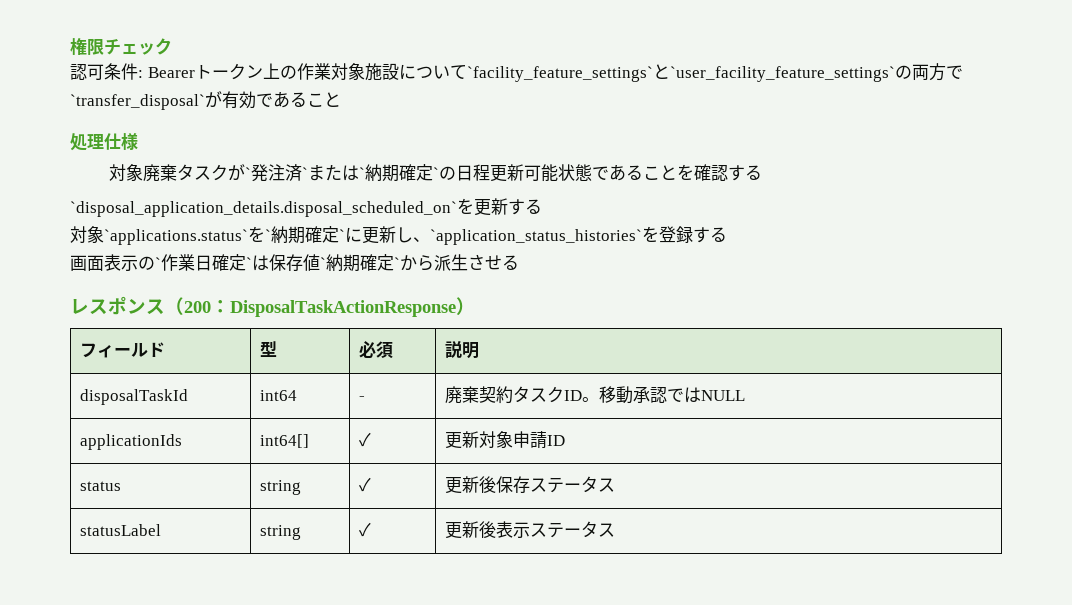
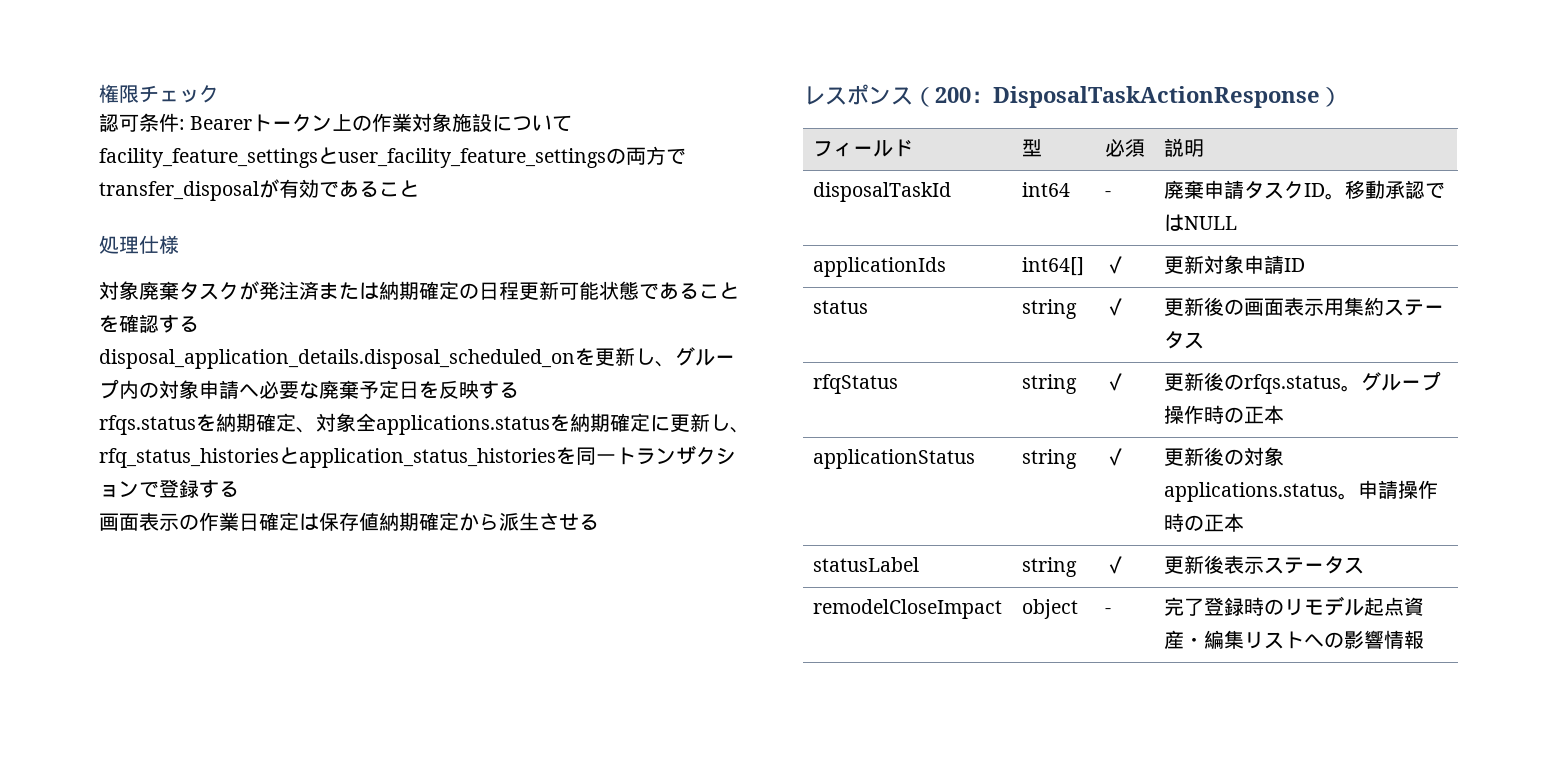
[466,64,895,82] `facility_feature_settings`と`user_facility_feature_settings` -> [99,147,606,168] facility_feature_settingsとuser_facility_feature_settings
[70,94,205,110] `transfer_disposal` -> [99,181,259,201] transfer_disposal
[245,164,440,182] `発注済`または`納期確定` -> [259,281,459,300] 発注済または納期確定
[70,198,542,217] [70,226,659,245] `disposal_application_details.disposal_scheduled_on`を更新する // 対象`applications.status`を`納期確定`に更新し、`application_status_histories`を -> [99,347,735,369] [99,379,519,399] [99,413,750,435] [99,445,736,468] [99,481,159,498] disposal_application_details.disposal_scheduled_onを更新し、グループ内の対象申請へ必要な廃棄予定日を反映する // rfqs.statusを納期確定、対象全applications.statusを納期確定に更新し、rfq_status_historiesとapplication_status_historiesを同一トランザクションで
[155,257,161,269] ` -> (199, 522) none
[246,257,252,269] ` -> (299, 521) none
[320,254,400,272] `納期確定` -> [379,512,459,531] 納期確定
[479,386,514,404] 契約 -> [1203,180,1244,199] 申請
[496,476,616,493] 保存ステータス -> [1223,297,1444,316] [1163,331,1204,349] [812,374,898,394] [1021,374,1077,394] [1104,373,1125,391] [1163,371,1441,394] [1163,405,1284,424] [812,449,975,469] [1021,449,1077,469] [1104,448,1125,466] [1163,447,1284,466] [1163,480,1438,502] [1163,513,1244,532] の画面表示用集約ステータス // rfqStatus | string | ✓ | 更新後のrfqs.status。グループ操作時の正本 // applicationStatus | string | ✓ | 更新後の対象applications.status。申請操作時の正本
(616, 530) none -> [812,599,1002,619] [1021,599,1078,619] [1104,608,1111,614] [1163,596,1424,616] [1163,630,1424,649] // remodelCloseImpact | object | - | 完了登録時のリモデル起点資産・編集リストへの影響情報

